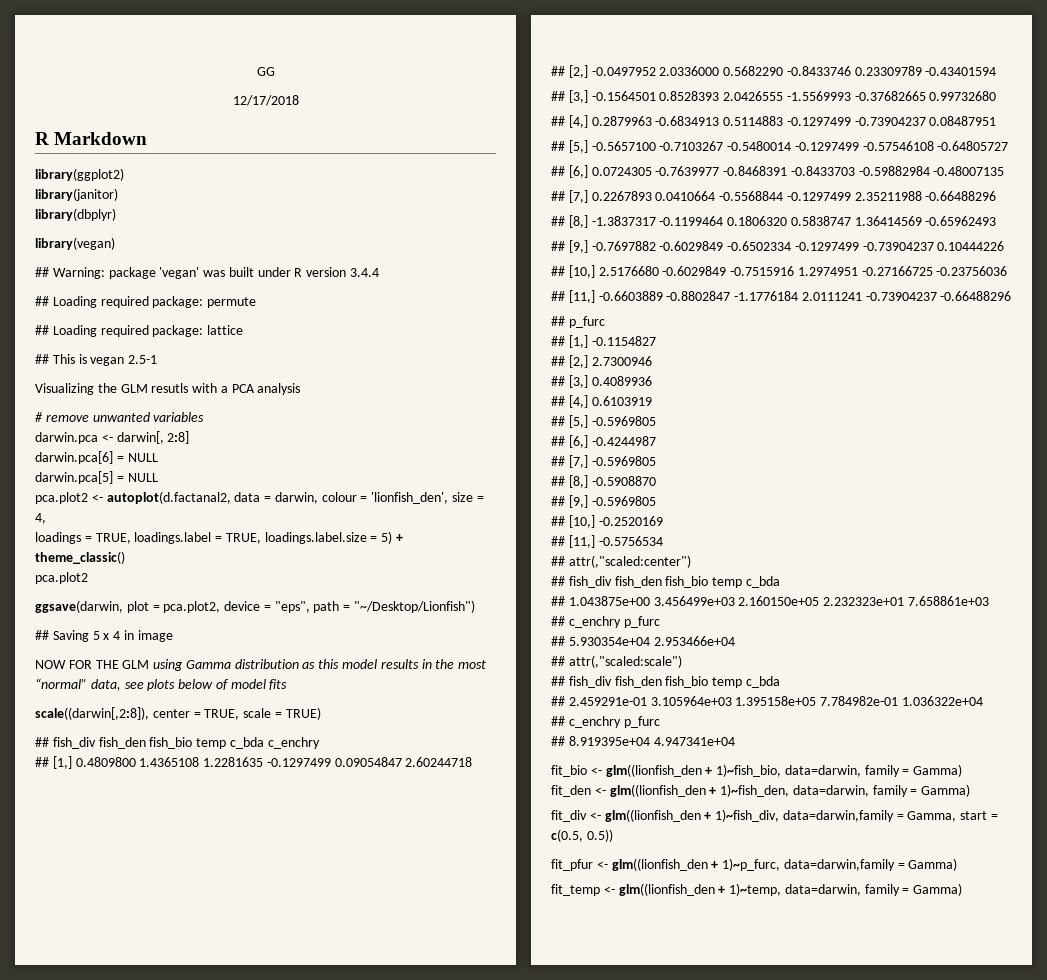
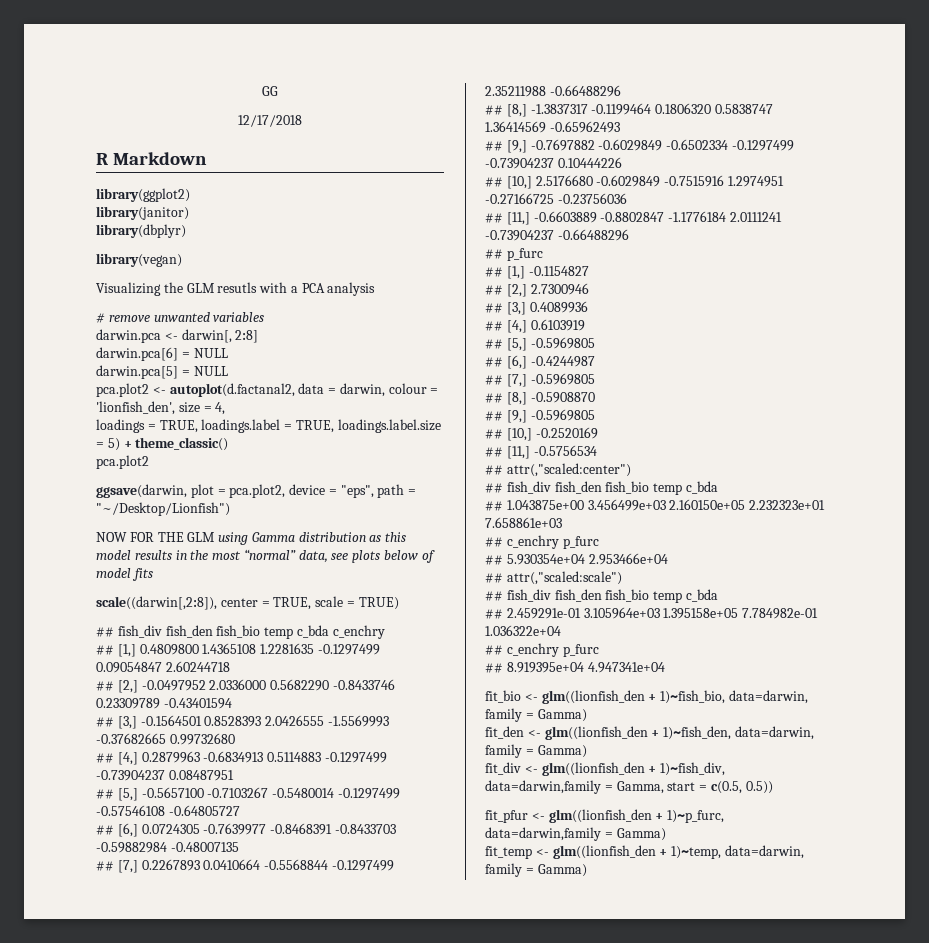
[35,267,380,279] [35,296,257,308] [35,325,244,337] [35,354,158,366] // ## Warning: package 'vegan' was built under R version 3.4.4 // ## Loading required package: permute // ## Loading required package: lattice // ## This is vegan 2.5-1 -> (182, 260) none
[35,630,173,642] // ## Saving 5 x 4 in image -> (230, 509) none

